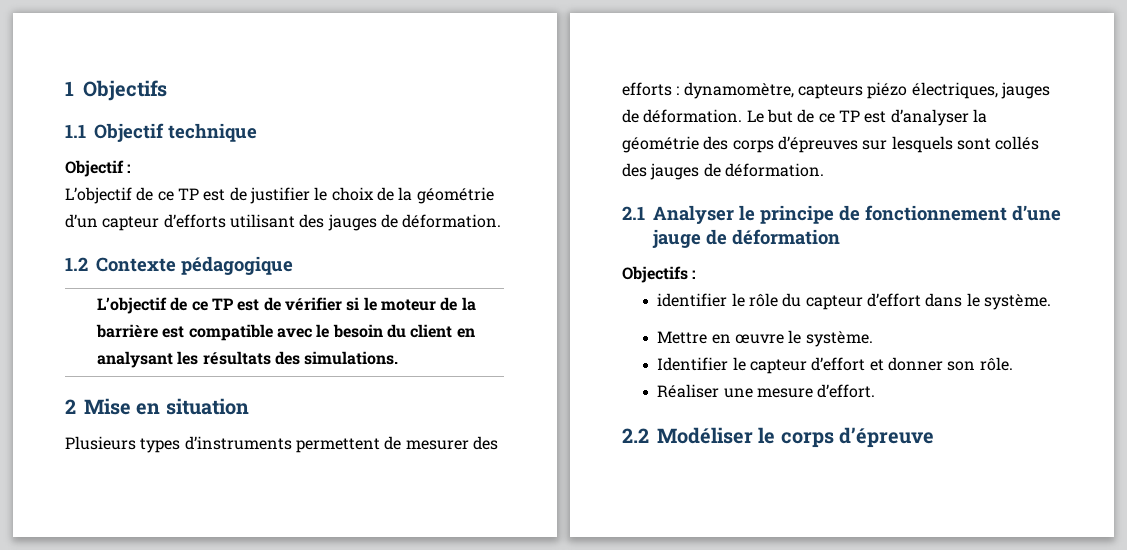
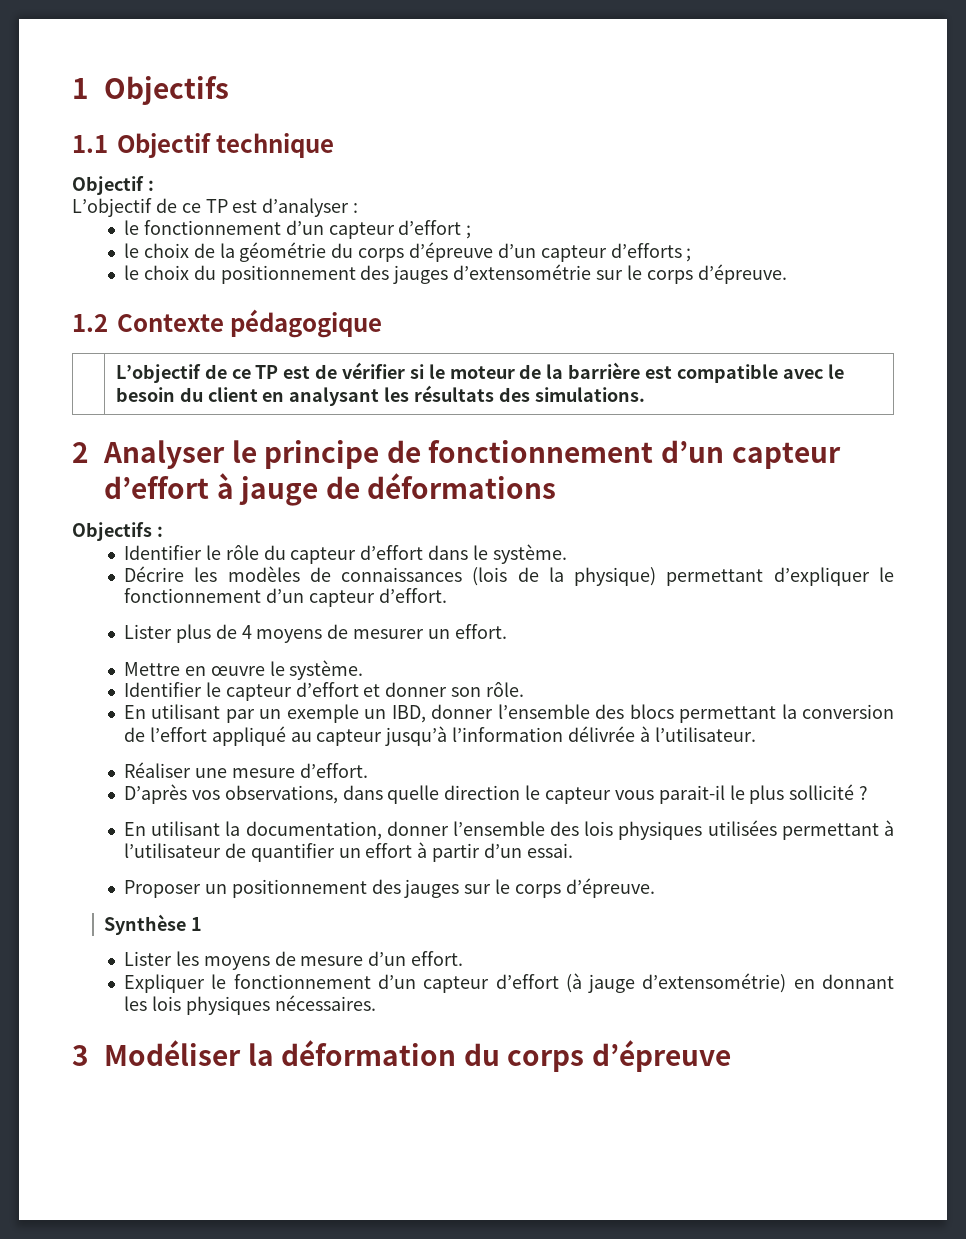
[229,187,310,204] de justifier -> [262,198,359,217] [123,220,472,239] d’analyser : // le fonctionnement d’un capteur d’effort ; //
[65,214,502,231] d’un capteur d’efforts utilisant des jauges de déformation. -> [331,242,692,262] [123,264,787,284] du corps d’épreuve d’un capteur d’efforts ; // le choix du positionnement des jauges d’extensométrie sur le corps d’épreuve.
[84,398,249,415] [65,436,498,453] [622,82,1050,99] [622,109,987,126] [622,136,1040,153] [622,163,824,180] [622,206,645,220] Mise en situation // Plusieurs types d’instruments permettent de mesurer des efforts : dynamomètre, capteurs piézo électriques, jauges de déformation. Le but de ce TP est d’analyser la géométrie des corps d’épreuves sur lesquels sont collés des jauges de déformation. // 2.1 -> (89, 452) none
[1012,205,1061,221] d’une -> [660,440,841,469] [104,473,234,499] d’un capteur d’effort à
[732,229,840,245] déformation -> [367,473,557,499] déformations
[657,293,728,307] identifier -> [123,545,202,560] Identifier
(1052, 302) none -> [123,566,895,586] [123,588,447,607] [123,624,507,643] // Décrire les modèles de connaissances (lois de la physique) permettant d’expliquer le fonctionnement d’un capteur d’effort. // Lister plus de 4 moyens de mesurer un effort.
[657,384,876,398] [622,427,776,444] Réaliser une mesure d’effort. // 2.2 Modéliser le -> [123,704,894,723] [123,726,756,746] [123,762,368,778] [123,784,869,804] [123,820,894,840] [123,842,573,862] [123,878,655,898] [104,914,203,935] [123,951,464,970] [123,973,894,993] [123,995,376,1015] [72,1040,500,1066] En utilisant par un exemple un IBD, donner l’ensemble des blocs permettant la conversion de l’effort appliqué au capteur jusqu’à l’information délivrée à l’utilisateur. // Réaliser une mesure d’effort. // D’après vos observations, dans quelle direction le capteur vous parait-il le plus sollicité ? // En utilisant la documentation, donner l’ensemble des lois physiques utilisées permettant à l’utilisateur de quantifier un effort à partir d’un essai. // Proposer un positionnement des jauges sur le corps d’épreuve. // Synthèse 1 // Lister les moyens de mesure d’un effort. // Expliquer le fonctionnement d’un capteur d’effort (à jauge d’extensométrie) en donnant les lois physiques nécessaires. // 3 Modéliser la déformation du

